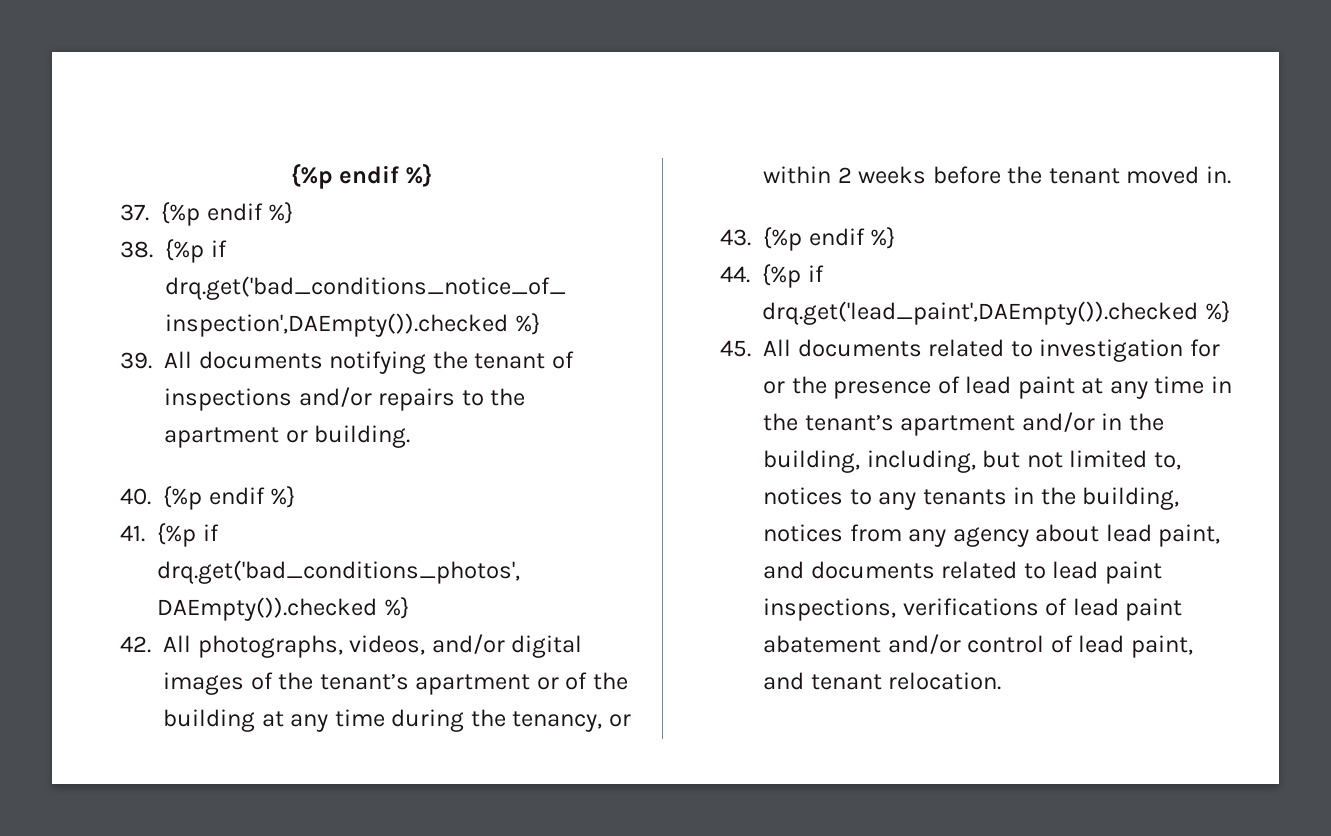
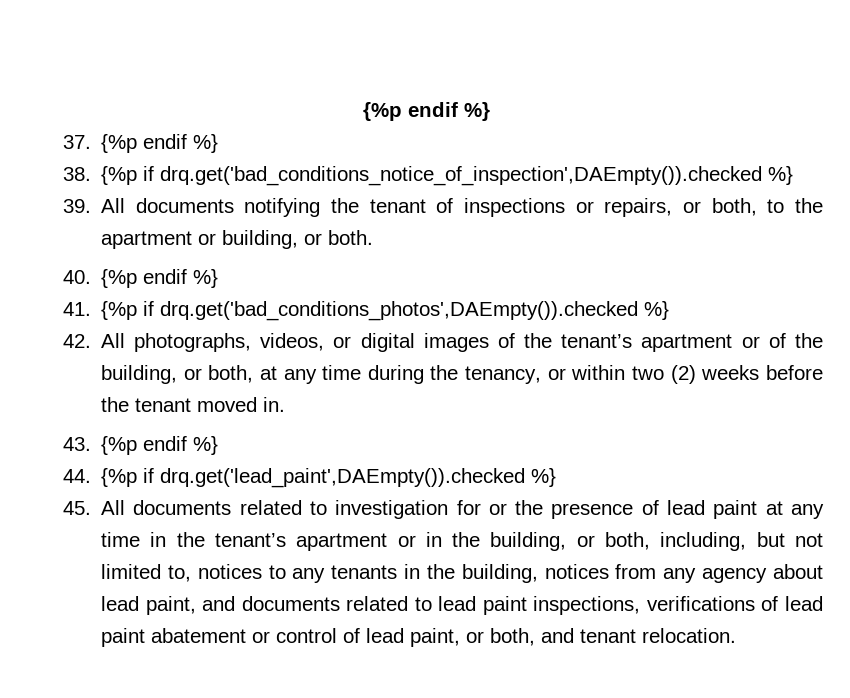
[298,387,456,411] and/or repairs -> [575,198,757,217] or repairs, or both,
[314,425,411,448] building. -> [221,230,373,249] building, or both.
[431,634,505,654] and/or -> [333,336,352,348] or
[163,709,256,732] building -> [100,365,254,384] building, or both,
[837,167,852,183] 2 -> [632,365,696,384] two (2)
[1021,412,1164,432] [763,450,861,473] and/or in the building, -> [397,532,651,551] or in the building, or both,
[887,634,961,654] and/or -> [251,631,270,643] or
(1193, 646) none -> [465,628,535,646] or both,

